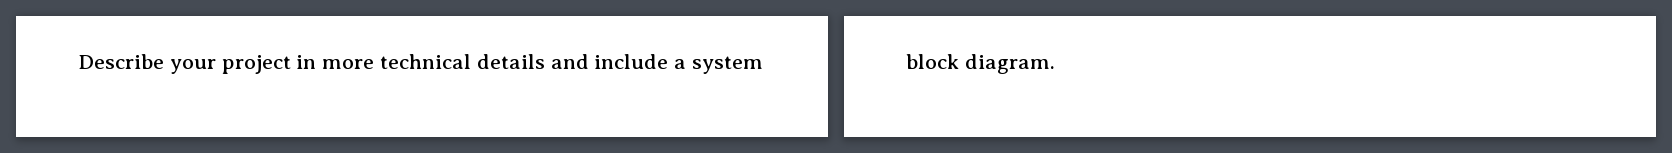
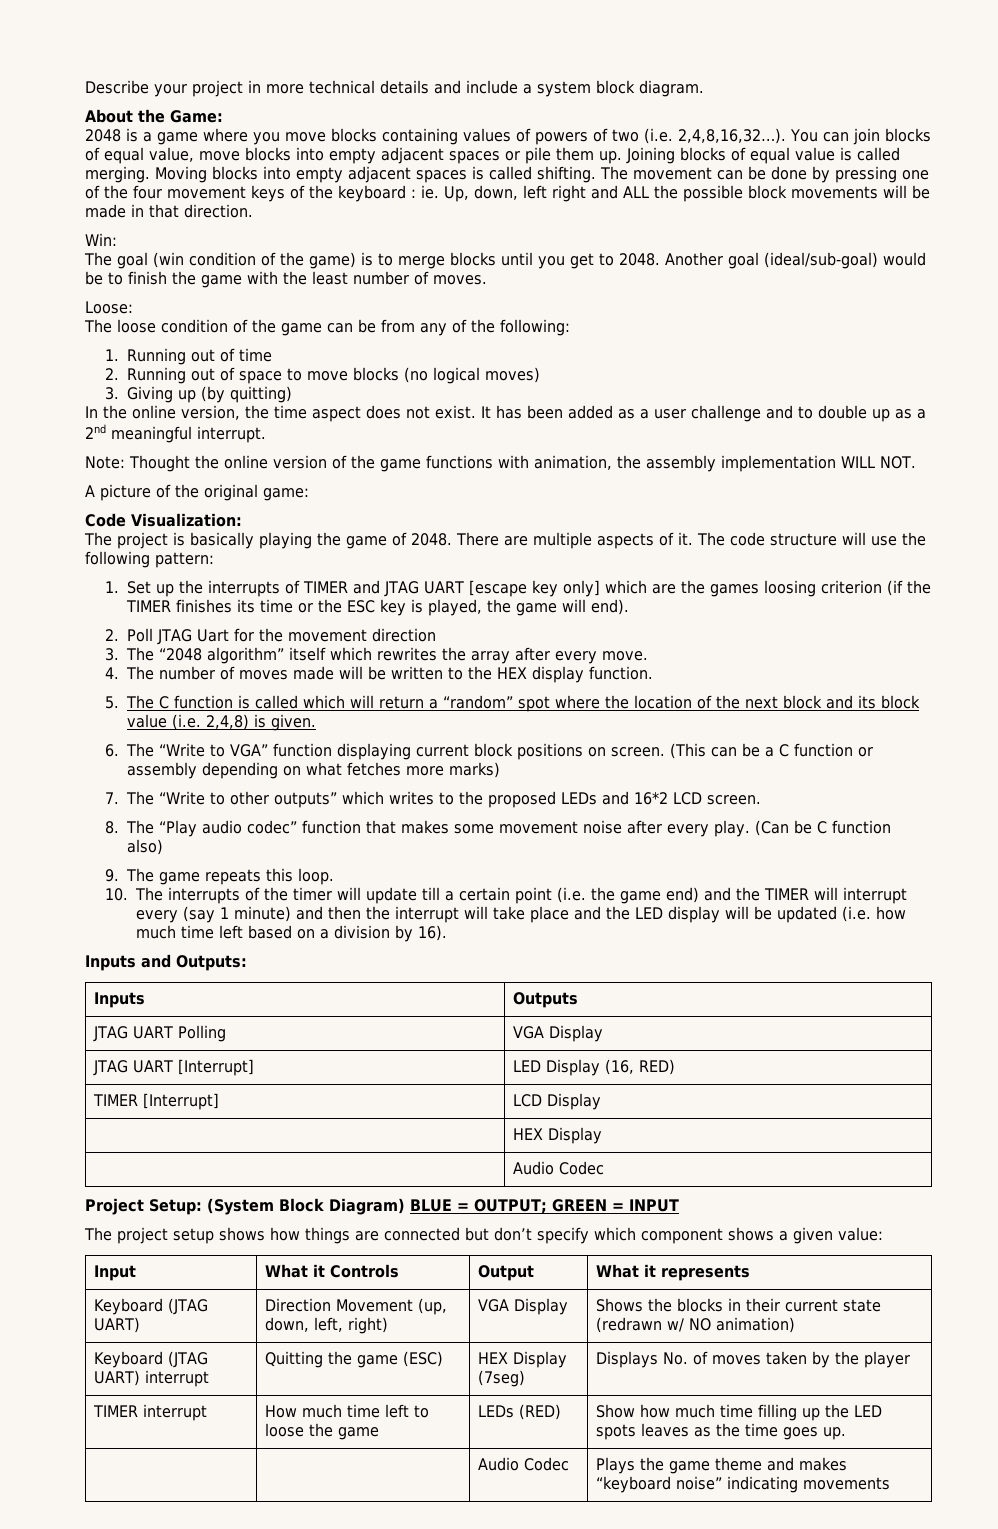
(1055, 64) none -> [85,109,223,123] [85,128,931,145] [85,147,900,164] [85,166,929,183] [85,185,930,202] [85,204,253,218] [85,233,117,246] [84,252,926,269] [85,271,487,288] [85,301,133,314] [84,319,570,336] [105,348,273,365] [105,367,541,384] [105,386,293,403] [85,405,926,422] [85,424,266,443] [85,455,916,472] [85,484,309,501] [85,513,242,527] [84,532,926,549] [85,551,214,568] [105,580,932,597] [126,599,630,616] [105,628,437,645] [105,647,649,664] [105,666,654,683] [105,695,921,712] [127,714,317,731] [105,743,874,760] [127,762,501,779] [105,791,762,808] [105,820,892,837] [127,839,164,855] [105,868,335,885] [105,887,908,904] [136,906,907,923] [136,925,448,942] [85,954,247,971] [94,992,146,1008] [513,992,579,1008] [93,1025,227,1042] [513,1025,604,1042] [93,1059,255,1076] [513,1059,676,1076] [93,1093,220,1110] [513,1093,602,1110] [513,1127,603,1144] [513,1161,605,1175] [85,1198,679,1215] [84,1227,883,1244] [94,1265,137,1281] [265,1264,400,1278] [478,1265,535,1281] [596,1264,751,1281] [94,1298,209,1315] [94,1317,141,1333] [265,1298,448,1315] [265,1317,389,1334] [478,1298,569,1315] [596,1298,882,1312] [596,1317,796,1333] [94,1351,209,1368] [94,1370,210,1387] [265,1351,444,1368] [478,1351,568,1368] [478,1370,526,1387] [596,1351,911,1368] [93,1404,208,1421] [265,1404,430,1418] [265,1423,380,1440] [478,1404,562,1420] [596,1404,883,1421] [596,1423,847,1440] [478,1457,570,1471] [596,1457,848,1474] [596,1476,891,1493] // About the Game: // 2048 is a game where you move blocks containing values of powers of two (i.e. 2,4,8,16,32…). You can join blocks of equal value, move blocks into empty adjacent spaces or pile them up. Joining blocks of equal value is called merging. Moving blocks into empty adjacent spaces is called shifting. The movement can be done by pressing one of the four movement keys of the keyboard : ie. Up, down, left right and ALL the possible block movements will be made in that direction. // Win: // The goal (win condition of the game) is to merge blocks until you get to 2048. Another goal (ideal/sub-goal) would be to finish the game with the least number of moves. // Loose: // The loose condition of the game can be from any of the following: // 1. Running out of time // 2. Running out of space to move blocks (no logical moves) // 3. Giving up (by quitting) // In the online version, the time aspect does not exist. It has been added as a user challenge and to double up as a 2nd meaningful interrupt. // Note: Thought the online version of the game functions with animation, the assembly implementation WILL NOT. // A picture of the original game: // Code Visualization: // The project is basically playing the game of 2048. There are multiple aspects of it. The code structure will use the following pattern: // 1. Set up the interrupts of TIMER and JTAG UART [escape key only] which are the games loosing criterion (if the TIMER finishes its time or the ESC key is played, the game will end). // 2. Poll JTAG Uart for the movement direction // 3. The “2048 algorithm” itself which rewrites the array after every move. // 4. The number of moves made will be written to the HEX display function. // 5. The C function is called which will return a “random” spot where the location of the next block and its block value (i.e. 2,4,8) is given. // 6. The “Write to VGA” function displaying current block positions on screen. (This can be a C function or assembly depending on what fetches more marks) // 7. The “Write to other outputs” which writes to the proposed LEDs and 16*2 LCD screen. // 8. The “Play audio codec” function that makes some movement noise after every play. (Can be C function also) // 9. The game repeats this loop. // 10. The interrupts of the timer will update till a certain point (i.e. the game end) and the TIMER will interrupt every (say 1 minute) and then the interrupt will take place and the LED display will be updated (i.e. how much time left based on a division by 16). // Inputs and Outputs: // Inputs | Outputs // JTAG UART Polling | VGA Display // JTAG UART [Interrupt] | LED Display (16, RED) // TIMER [Interrupt] | LCD Display // | HEX Display // | Audio Codec // Project Setup: (System Block Diagram) BLUE = OUTPUT; GREEN = INPUT // The project setup shows how things are connected but don’t specify which component shows a given value: // Input | What it Controls | Output | What it represents // Keyboard (JTAG UART) | Direction Movement (up, down, left, right) | VGA Display | Shows the blocks in their current state (redrawn w/ NO animation) // Keyboard (JTAG UART) interrupt | Quitting the game (ESC) | HEX Display (7seg) | Displays No. of moves taken by the player // TIMER interrupt | How much time left to loose the game | LEDs (RED) | Show how much time filling up the LED spots leaves as the time goes up. // | | Audio Codec | Plays the game theme and makes “keyboard noise” indicating movements

